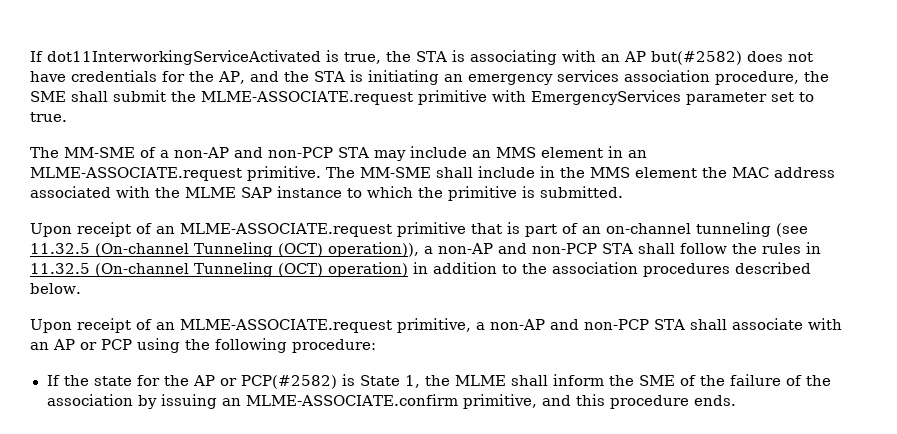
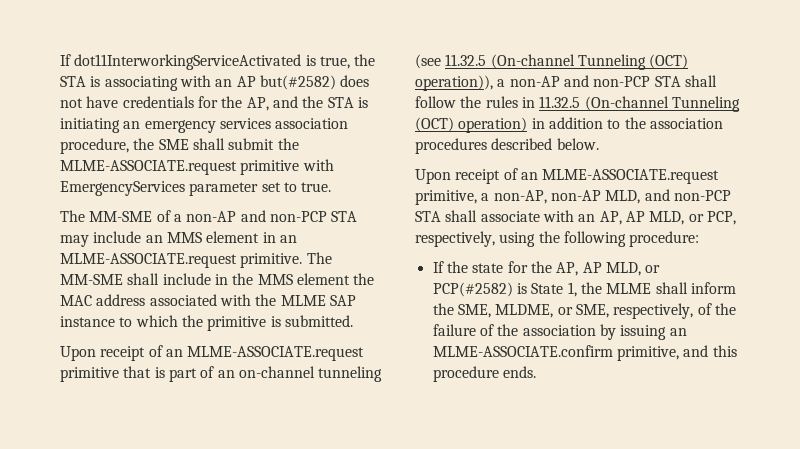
[490,319,545,330] non-AP -> [493,190,641,204] non-AP, non-AP MLD,
[53,339,132,350] AP or PCP -> [599,211,736,225] [415,231,495,247] AP, AP MLD, or PCP, respectively,
[192,375,215,386] AP -> [556,262,641,276] AP, AP MLD,
[638,375,675,386] SME -> [457,303,694,319] SME, MLDME, or SME, respectively,

